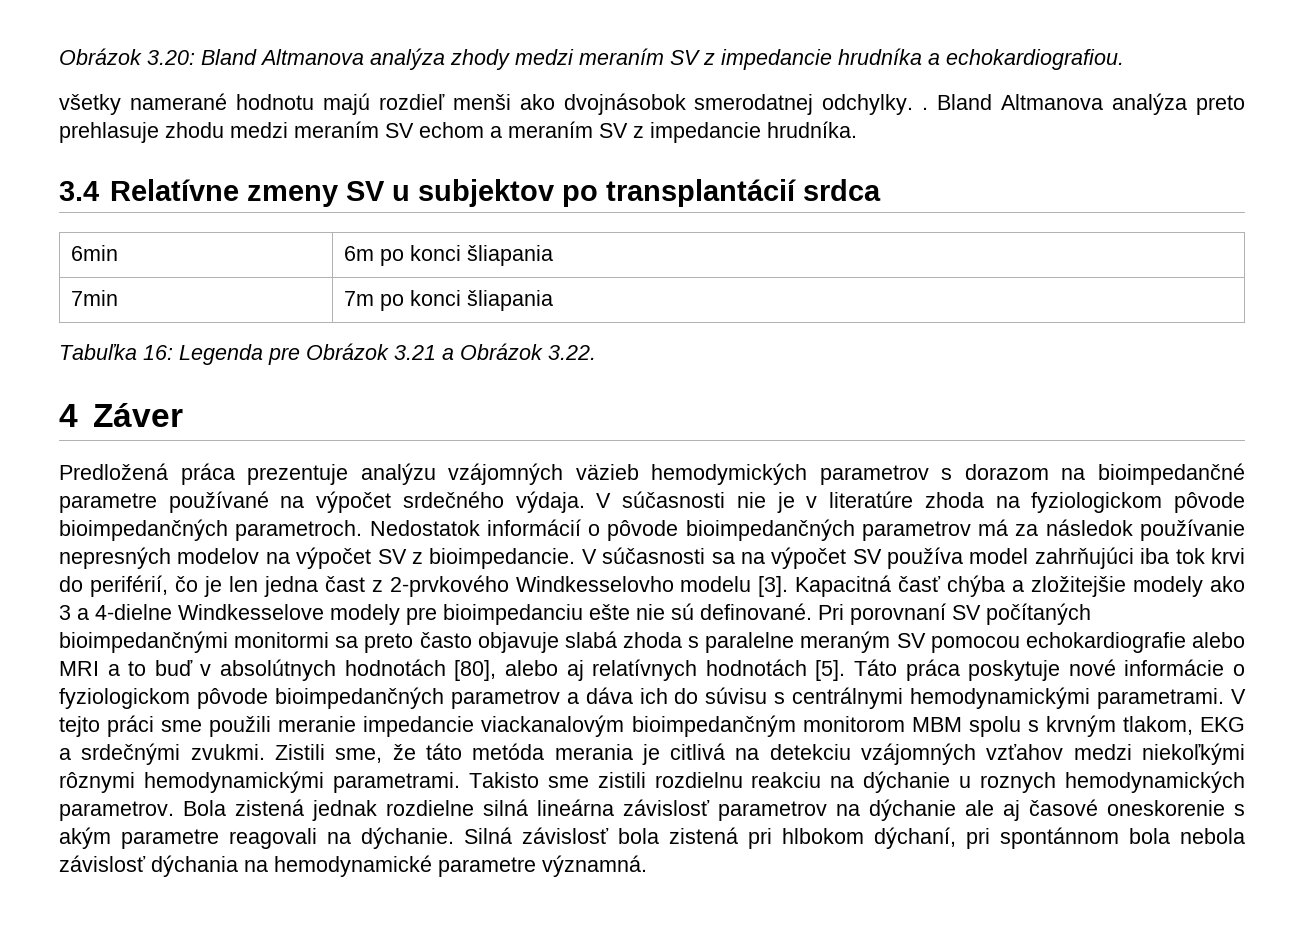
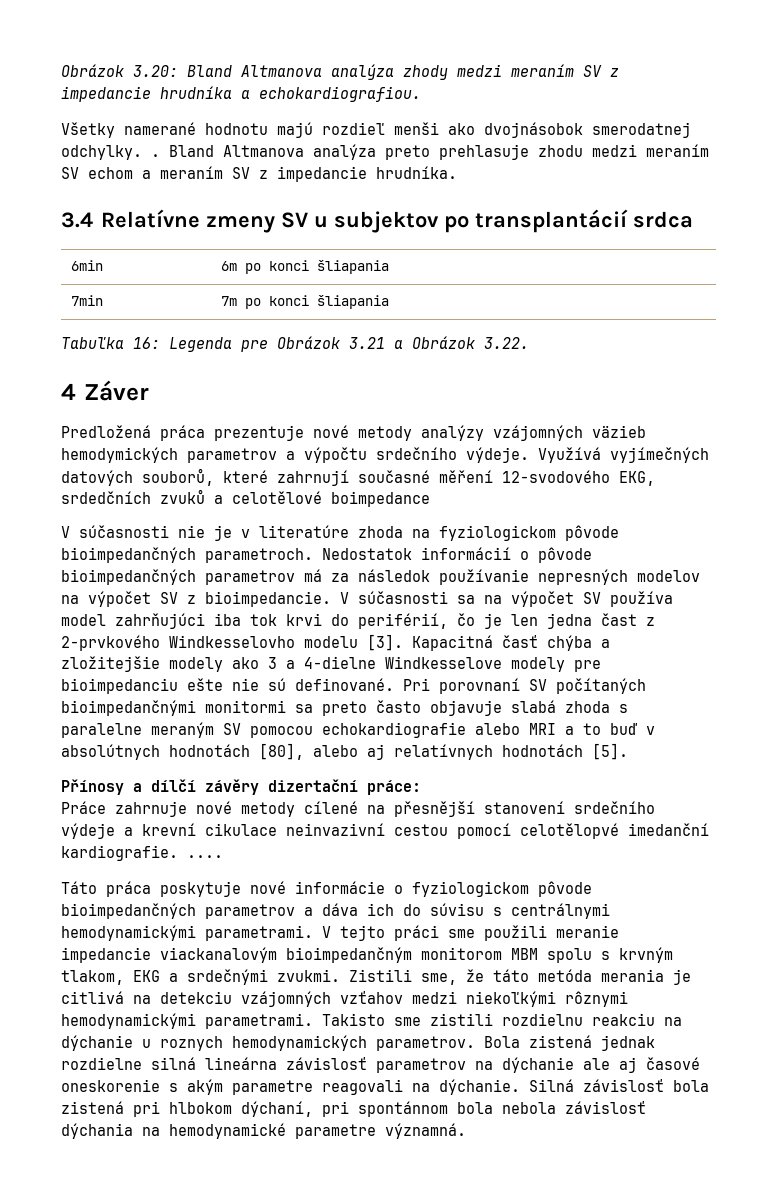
[59,94,121,115] všetky -> [61,122,115,138] Všetky
[360,463,436,485] analýzu -> [313,425,484,441] nové metody analýzy
[941,463,1245,485] [59,491,585,513] s dorazom na bioimpedančné parametre používané na výpočet srdečného výdaja. -> [286,447,709,463] [61,468,655,486] [61,489,430,507] a výpočtu srdečního výdeje. Využívá vyjímečných datových souborů, které zahrnují současné měření 12-svodového EKG, srdedčních zvuků a celotělové boimpedance //
(846, 670) none -> [61,779,421,795] [61,801,655,817] [61,823,709,839] [61,845,223,861] // Přínosy a dílčí závěry dizertační práce: // Práce zahrnuje nové metody cílené na přesnější stanovení srdečního výdeje a krevní cikulace neinvazivní cestou pomocí celotělopvé imedanční kardiografie. .... //

